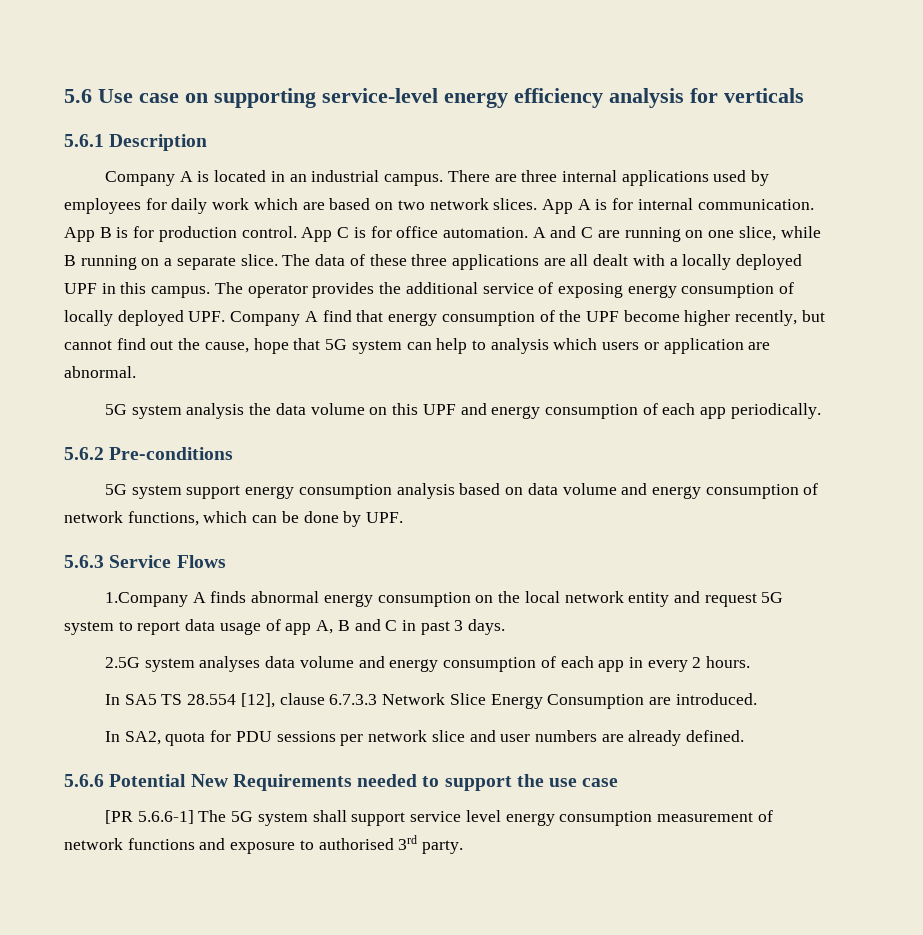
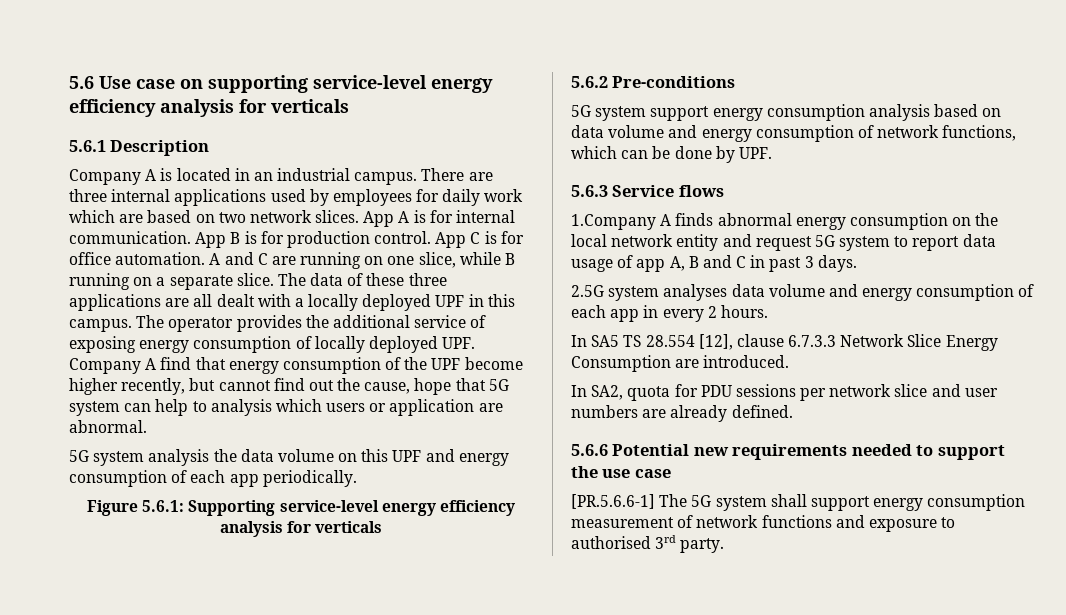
(821, 411) none -> [87,500,515,516] [219,521,383,537] // Figure 5.6.1: Supporting service-level energy efficiency analysis for verticals
[176,555,226,568] Flows -> [678,185,724,197] flows
[190,774,352,791] New Requirements -> [693,444,848,460] new requirements
[105,810,194,824] [PR 5.6.6-1] -> [571,494,655,509] [PR.5.6.6-1]
[410,810,501,822] service level -> (870, 503) none

